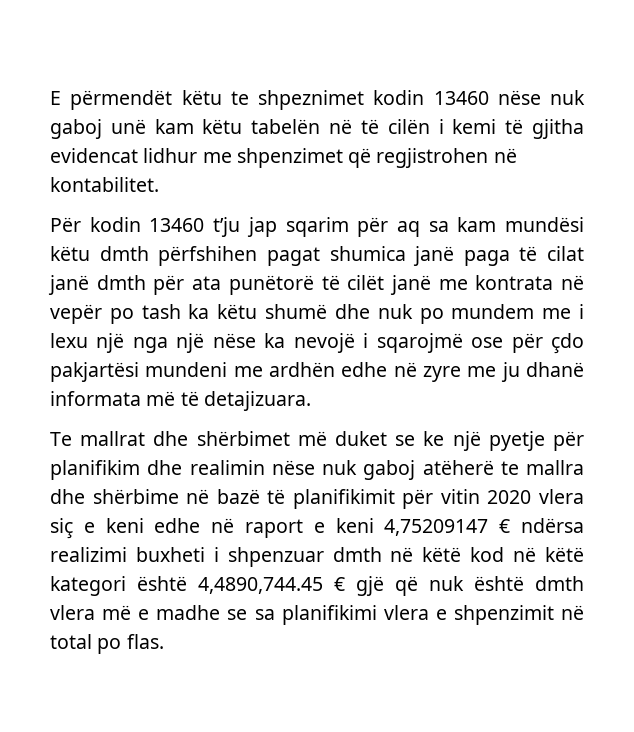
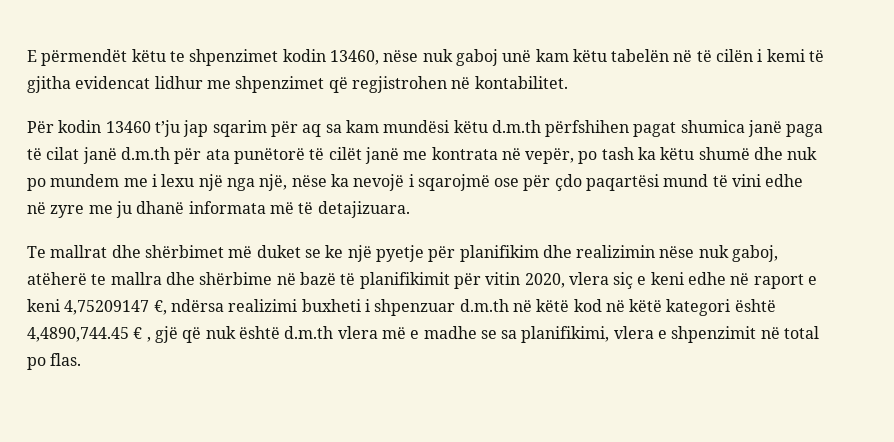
[258,90,489,110] shpeznimet kodin 13460 -> [189,49,379,66] shpenzimet kodin 13460,
[99,246,149,261] dmth -> [491,120,541,133] d.m.th
[96,275,146,290] dmth -> [120,147,170,160] d.m.th
[50,304,102,324] vepër -> [525,148,575,164] vepër,
[176,333,205,353] një -> [259,174,288,191] një,
[50,362,335,382] pakjartësi mundeni me ardhën -> [586,174,762,191] paqartësi mund të vini
[189,460,416,480] realimin nëse nuk gaboj -> [576,245,779,262] realizimin nëse nuk gaboj,
[487,490,532,504] 2020 -> [524,273,565,288] 2020,
[499,519,511,533] € -> [153,300,167,315] €,
[332,547,382,562] dmth -> [459,299,509,312] d.m.th
(345, 584) none -> [146,337,151,342] ,
[535,576,584,591] dmth -> [284,326,334,339] d.m.th
[281,605,377,625] planifikimi -> [521,326,610,343] planifikimi,

